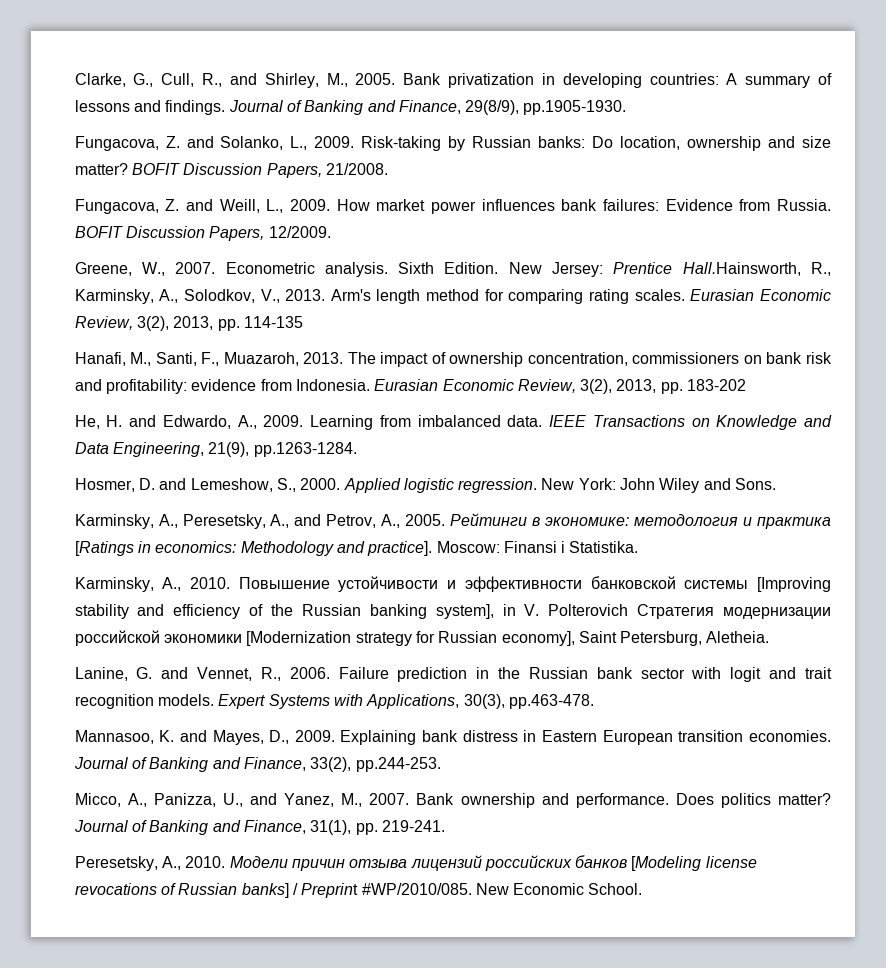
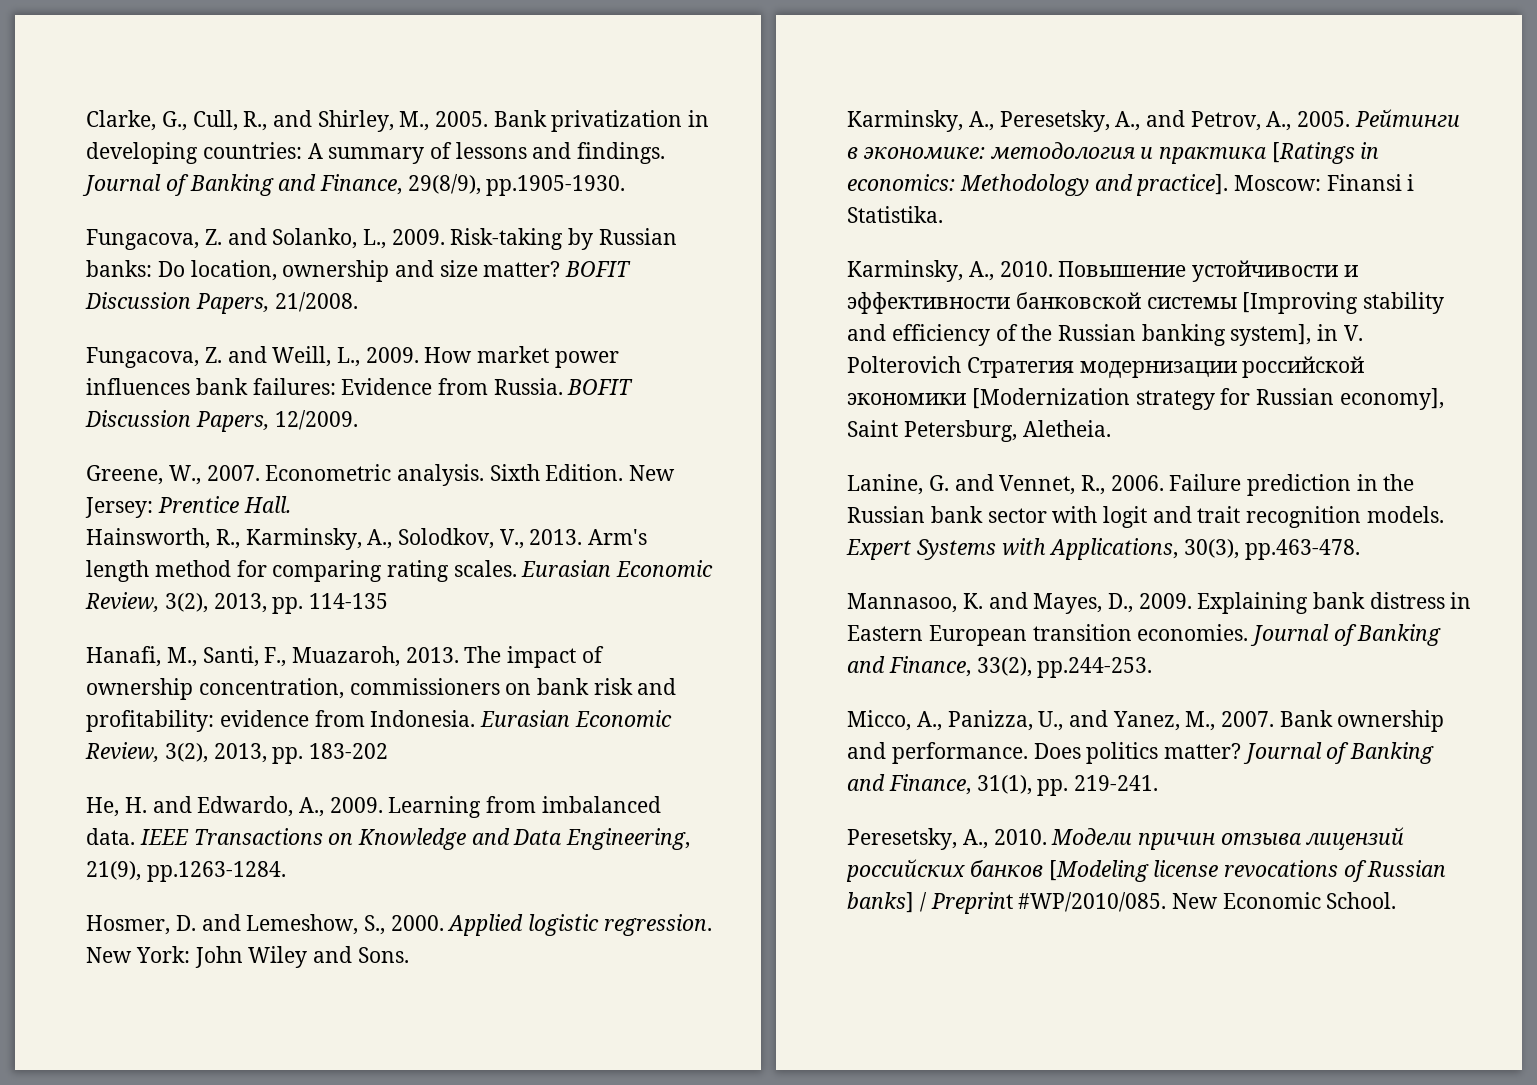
[682,262,801,276] Hall.Hainsworth, -> [243,496,291,513] [86,528,211,549] Hall. // Hainsworth,

